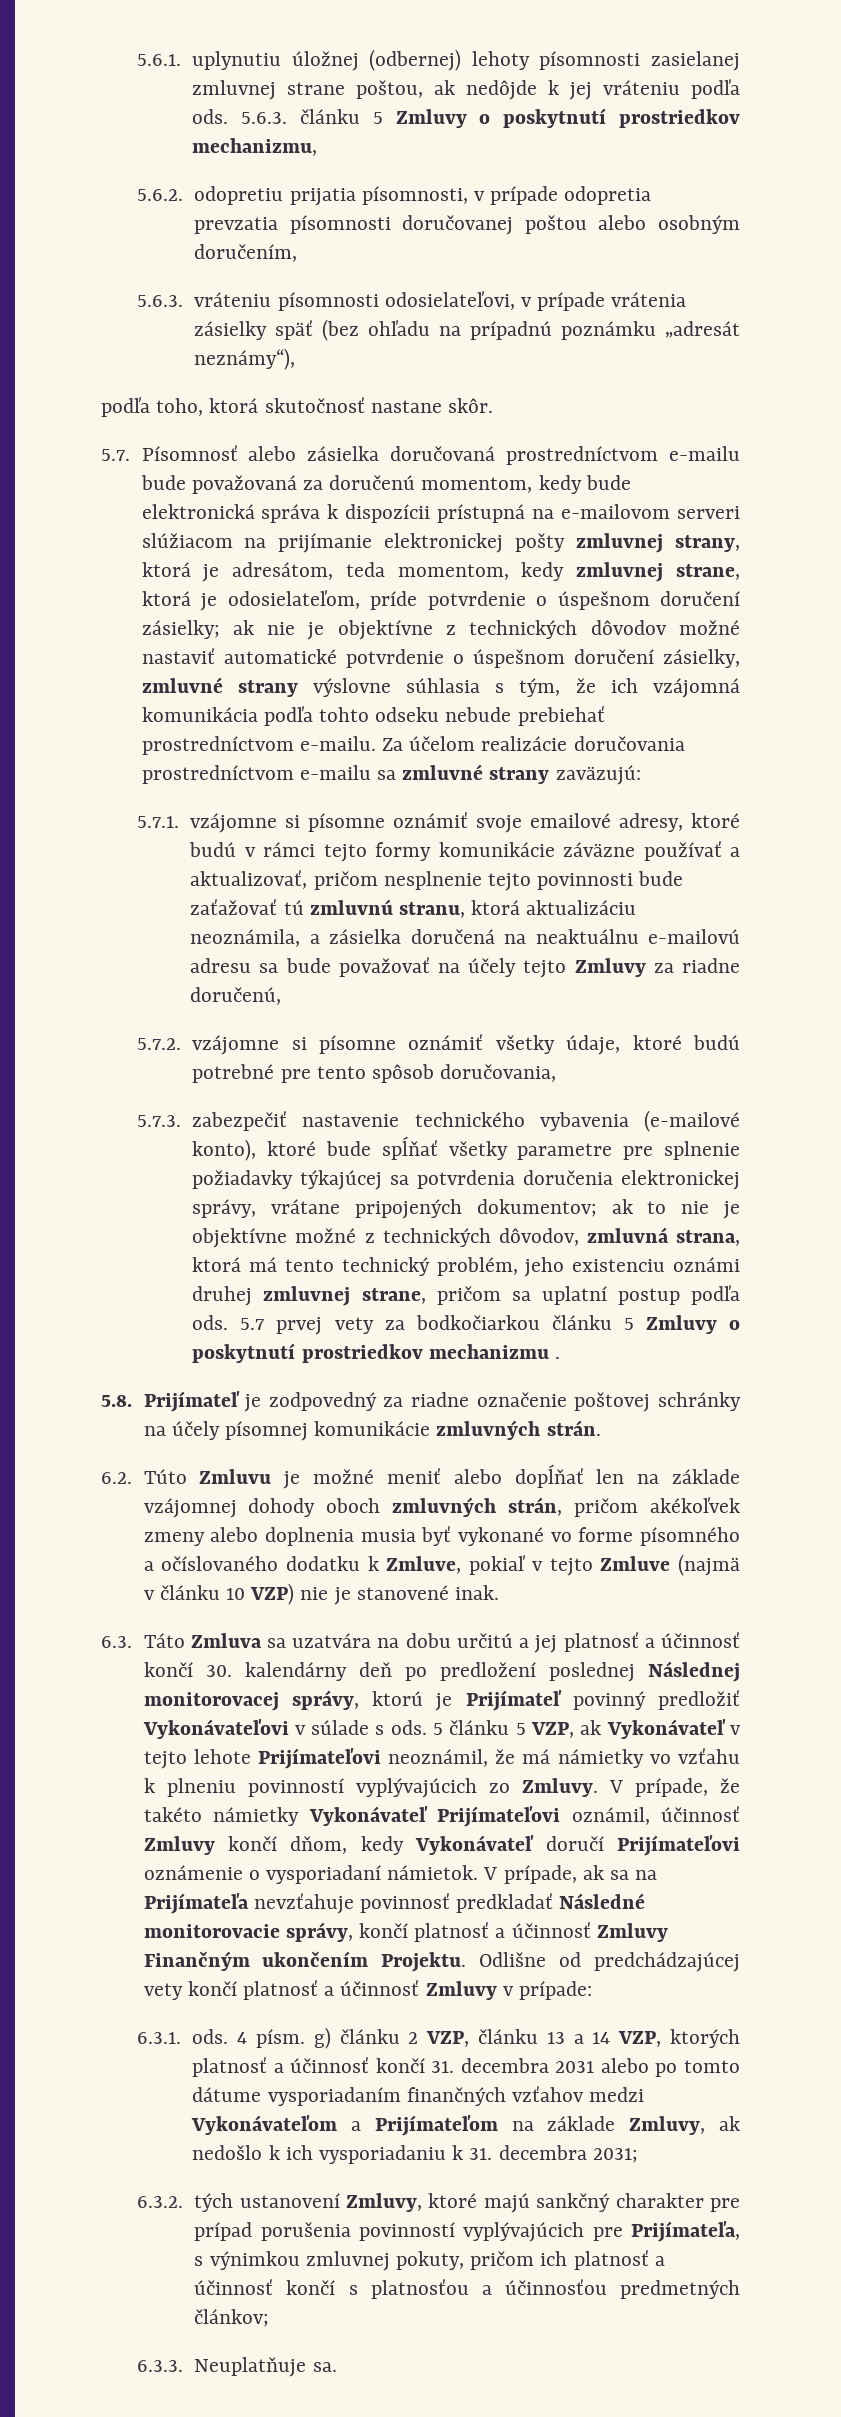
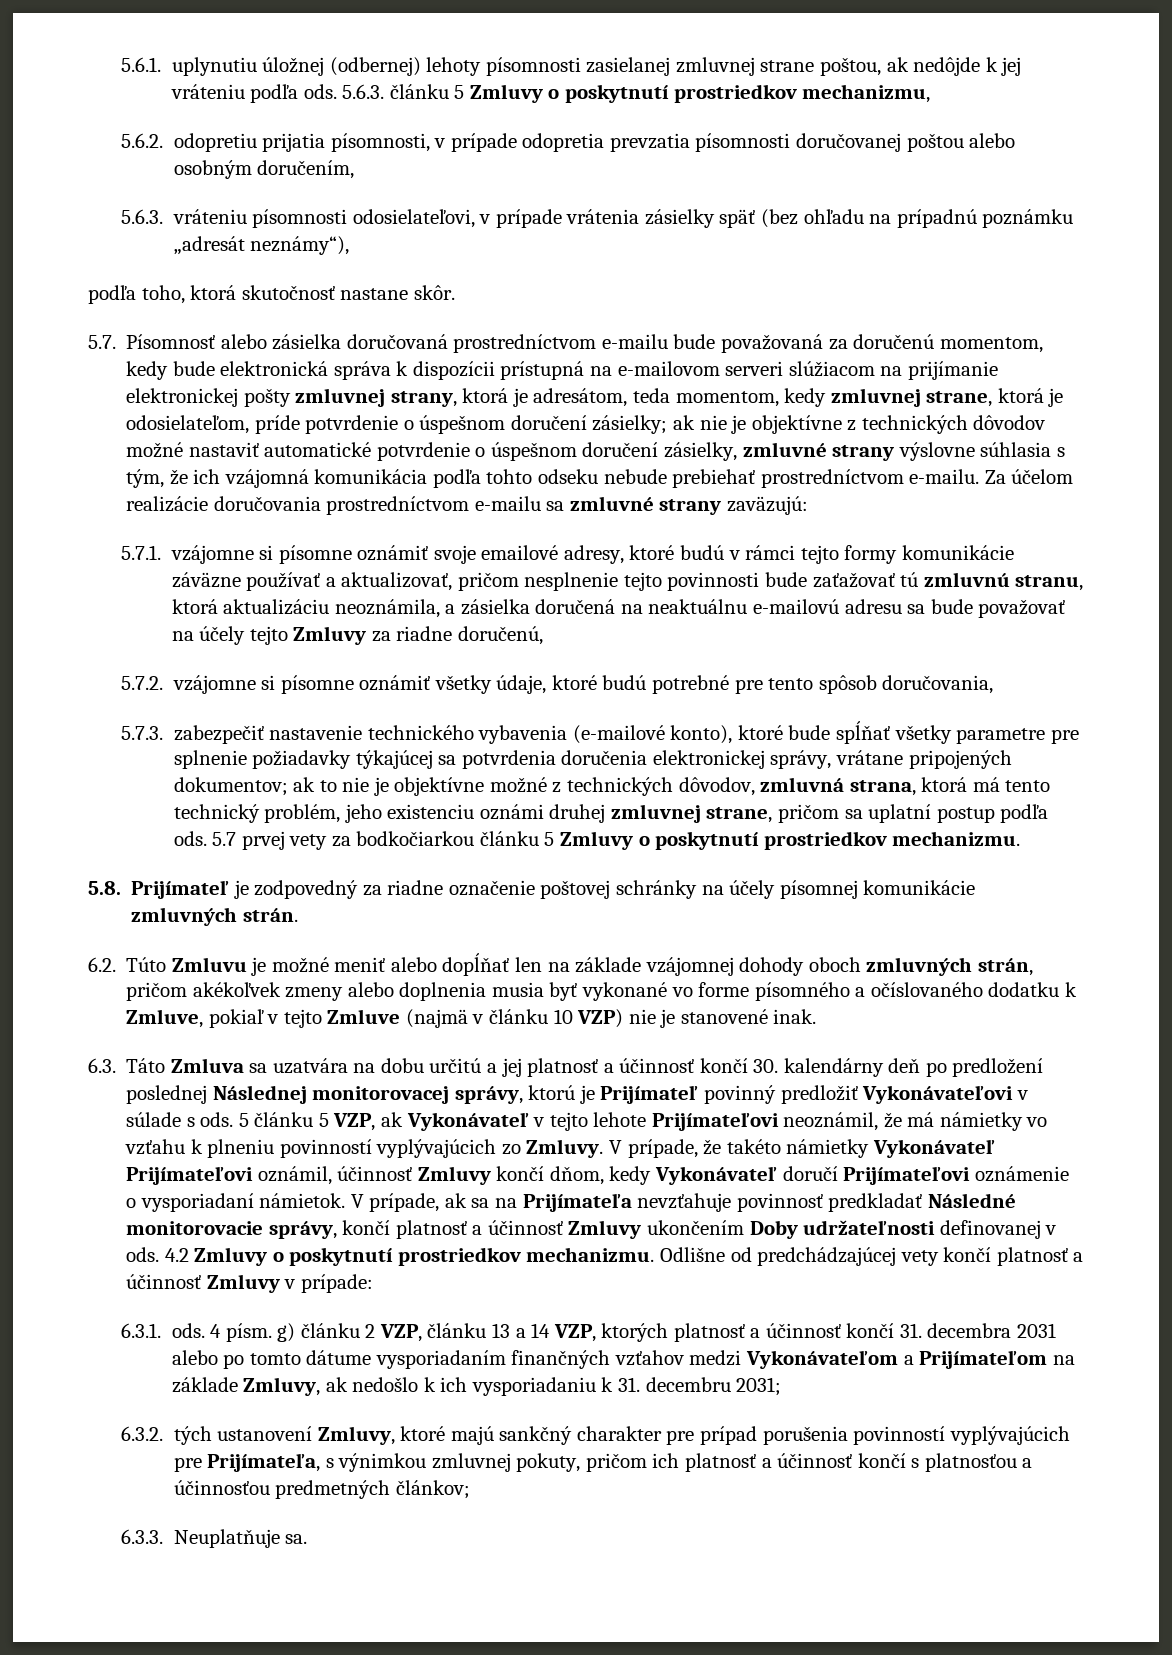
[428,1344,560,1359] mechanizmu . -> [892,831,1021,846] mechanizmu.
[143,1951,467,1972] Finančným ukončením Projektu. -> [646,1220,1057,1239] [126,1247,655,1266] ukončením Doby udržateľnosti definovanej v ods. 4.2 Zmluvy o poskytnutí prostriedkov mechanizmu.
[498,2145,587,2160] decembra -> [645,1377,731,1392] decembru

